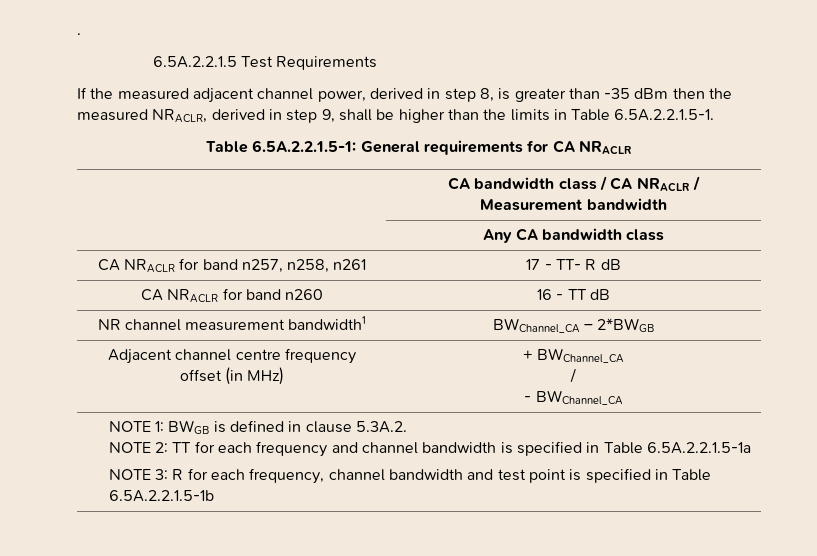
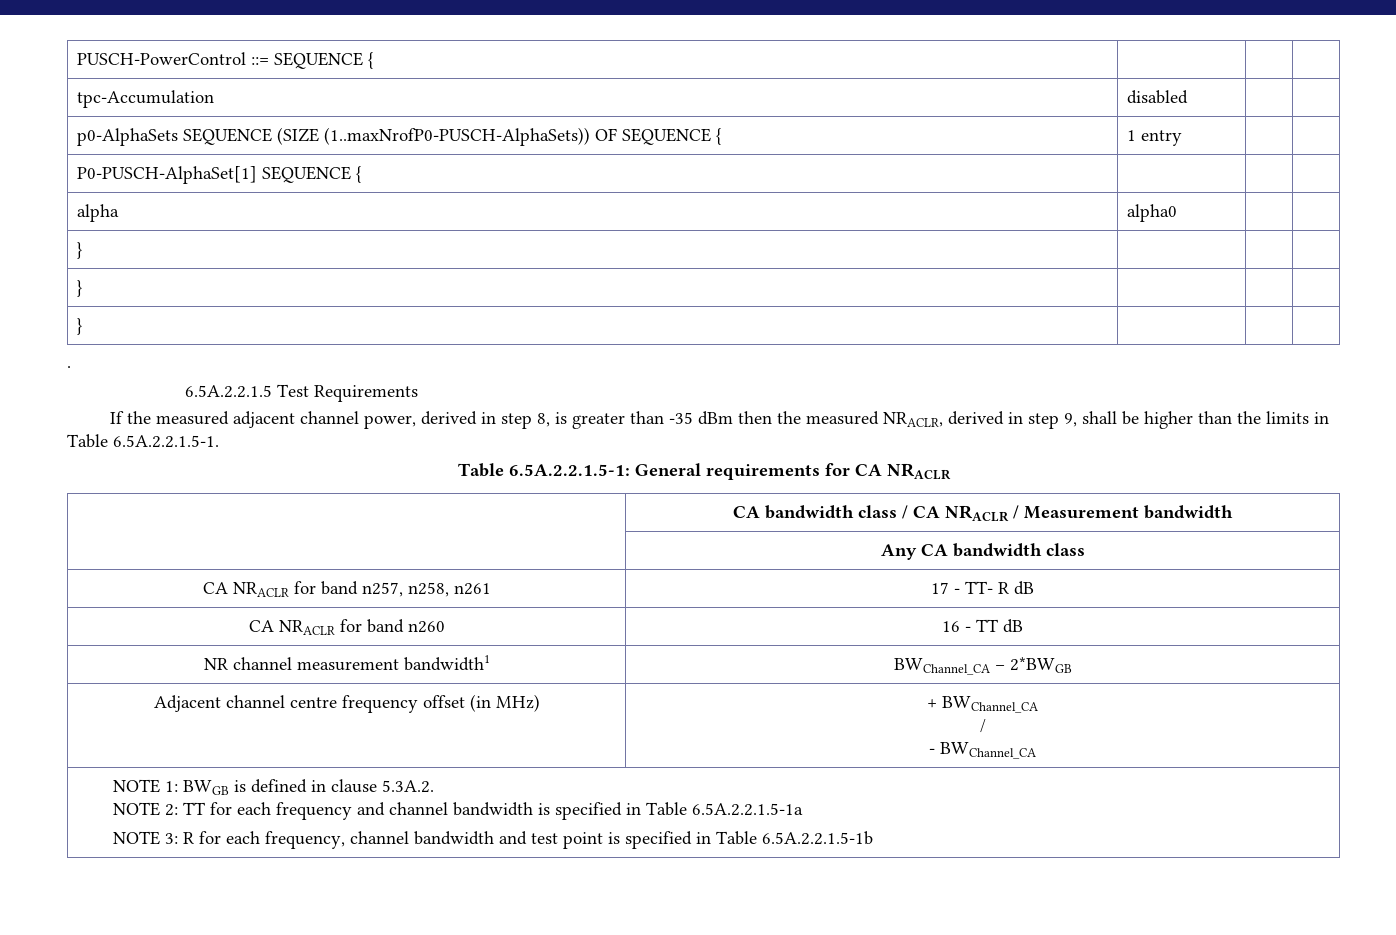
(77, 34) none -> [77,52,374,69] [77,90,215,108] [1127,90,1189,104] [77,127,722,146] [1127,130,1183,146] [77,166,362,184] [77,204,120,222] [1127,204,1178,222] [77,242,83,259] [77,280,83,297] [77,318,83,335] PUSCH-PowerControl ::= SEQUENCE { | | | // tpc-Accumulation | disabled | | // p0-AlphaSets SEQUENCE (SIZE (1..maxNrofP0-PUSCH-AlphaSets)) OF SEQUENCE { | 1 entry | | // P0-PUSCH-AlphaSet[1] SEQUENCE { | | | // alpha | alpha0 | | // } | | | // } | | | // } | | | //

